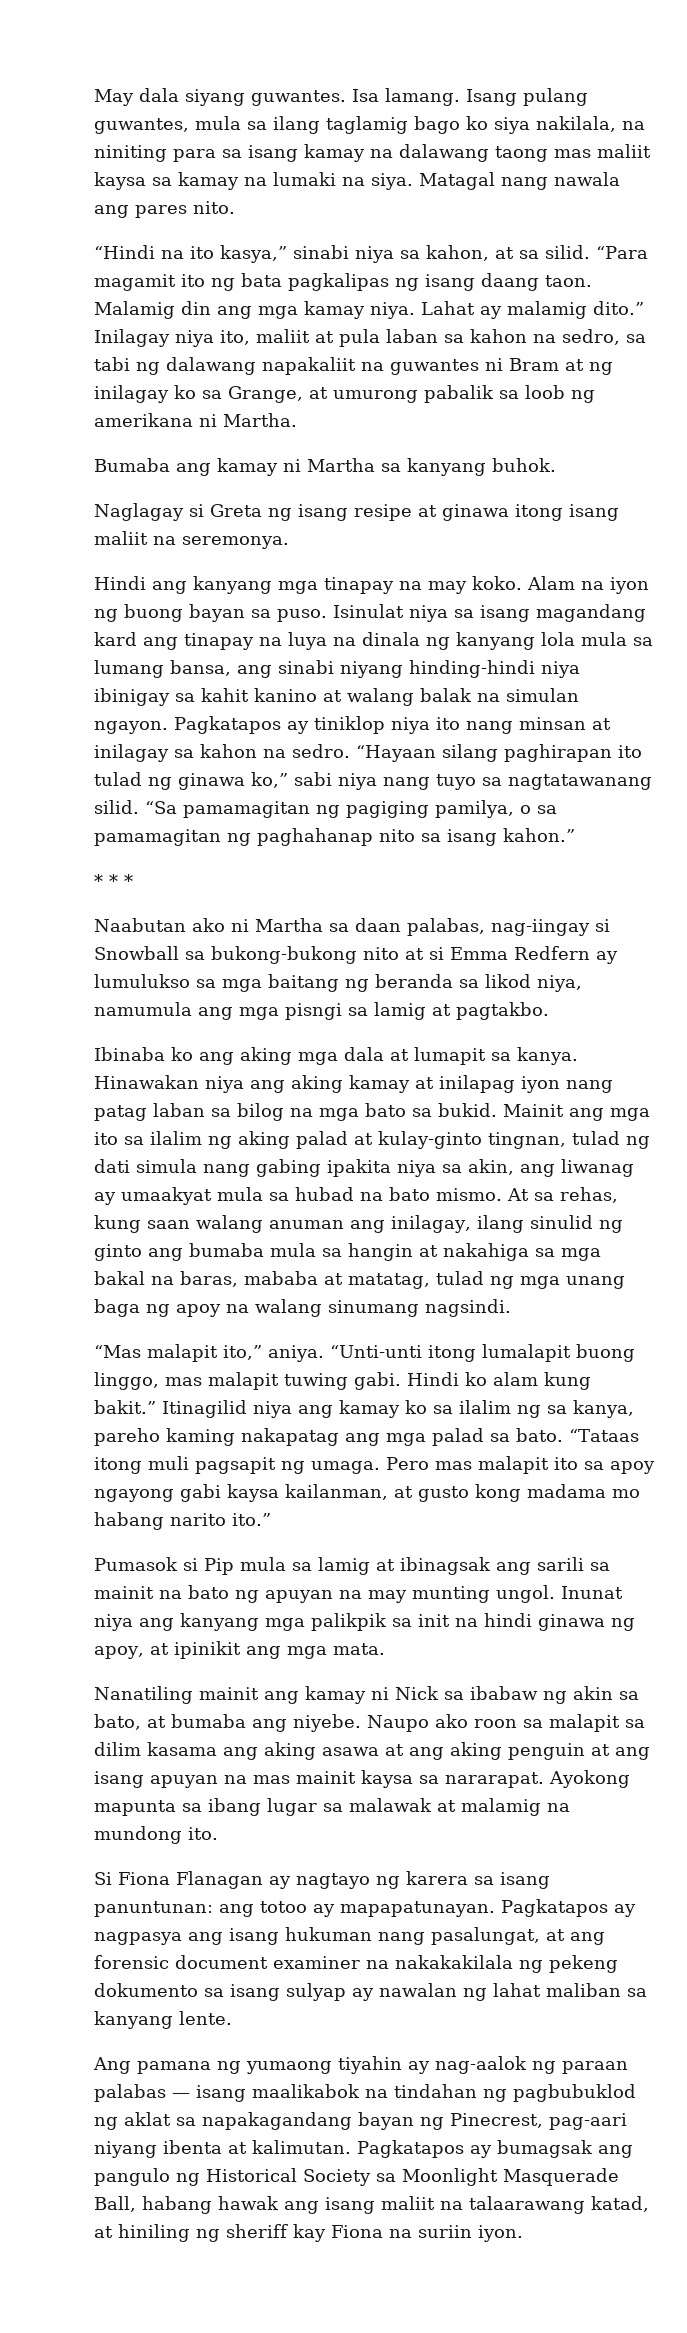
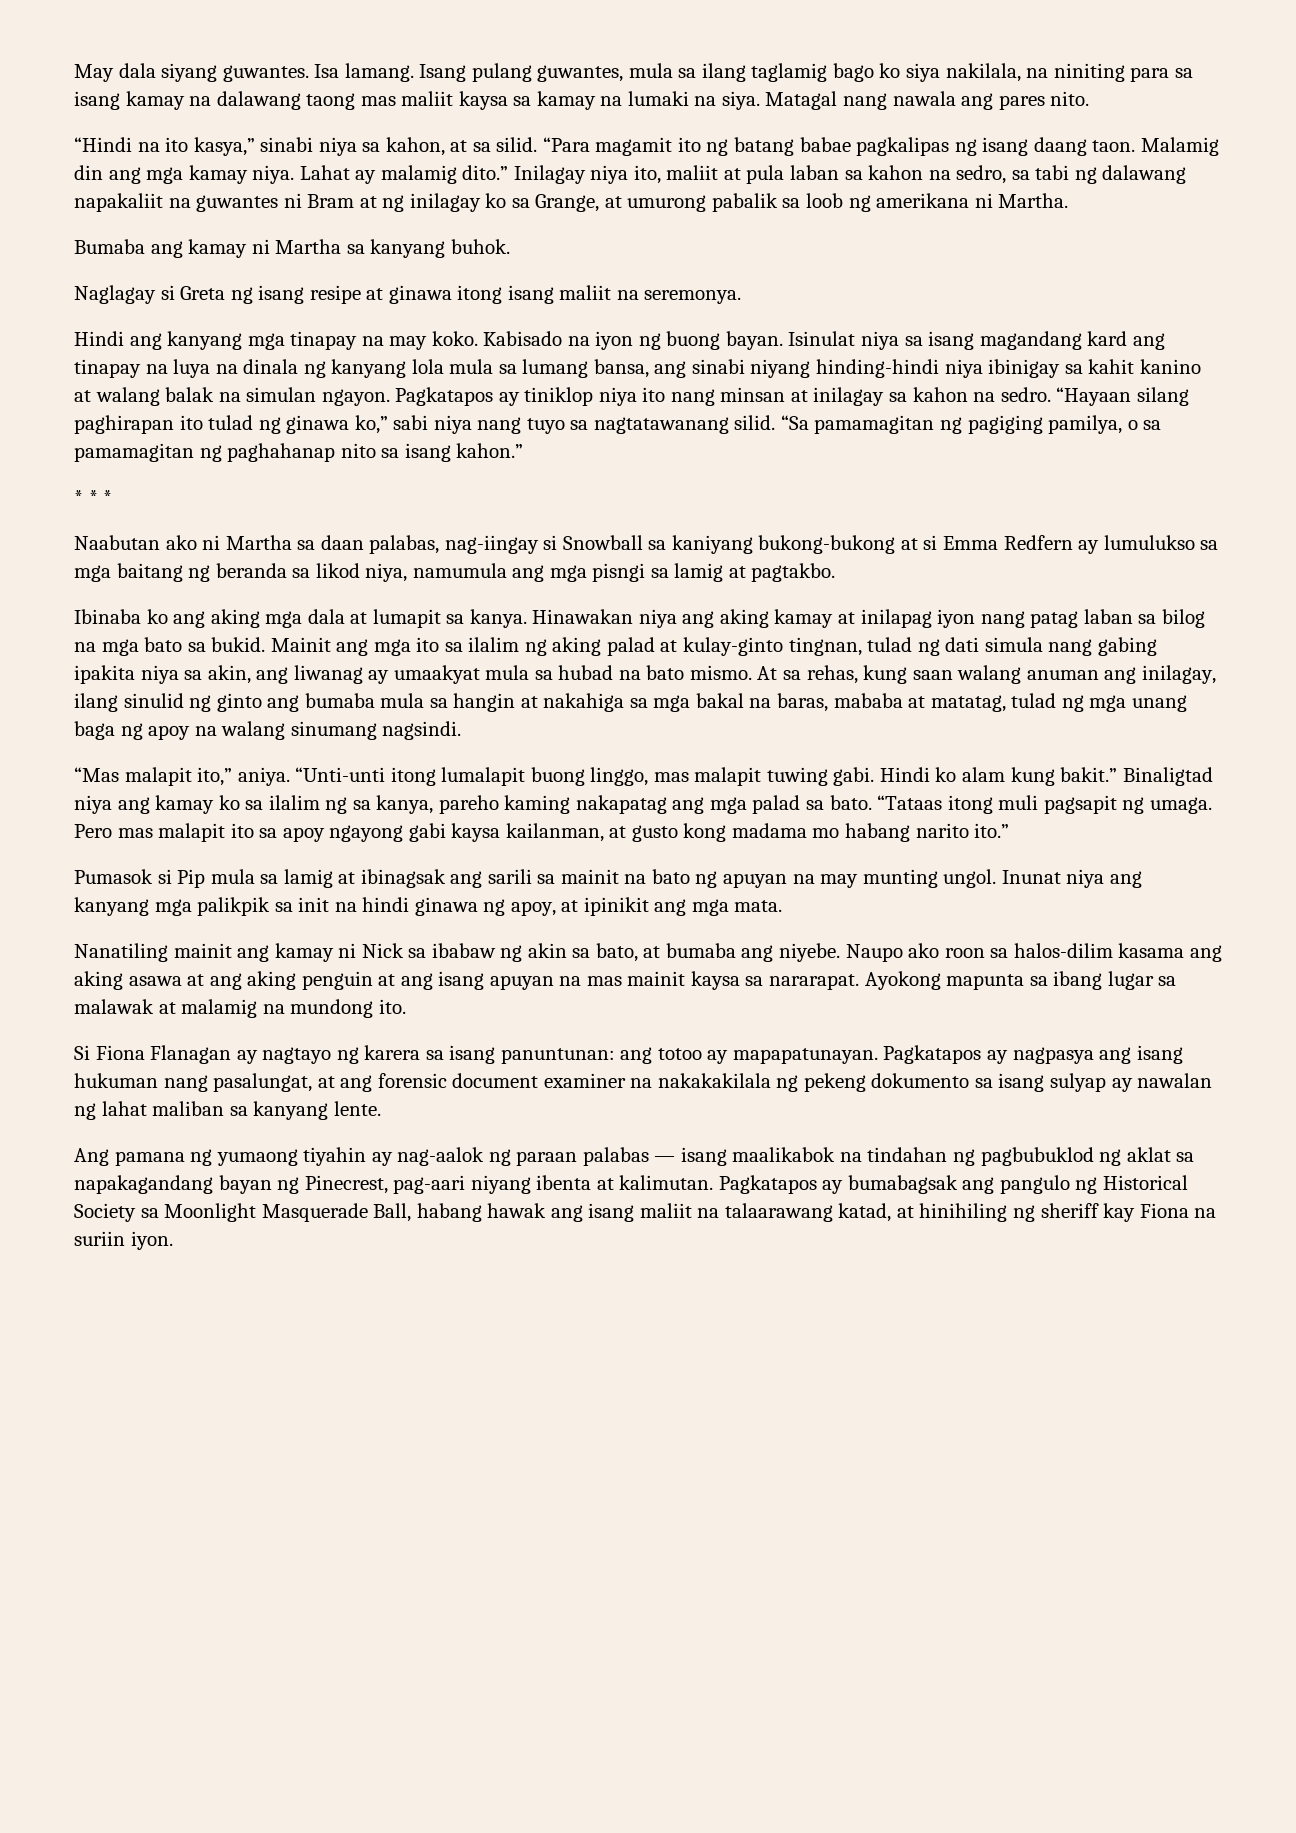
[241,273,282,287] bata -> [734,137,851,156] batang babae
[527,576,575,590] Alam -> [483,331,563,346] Kabisado
[189,604,327,622] bayan sa puso. -> [725,331,783,350] bayan.
[211,946,399,964] bukong-bukong nito -> [671,535,896,554] kaniyang bukong-bukong
[162,1400,247,1418] Itinagilid -> [1122,767,1213,786] Binaligtad
[549,1714,645,1732] [94,1742,141,1756] malapit sa dilim -> [1013,943,1113,958] halos-dilim
[496,2140,593,2158] bumagsak -> [847,1175,958,1194] bumabagsak
[118,2224,190,2242] hiniling -> [919,1203,1008,1222] hinihiling

